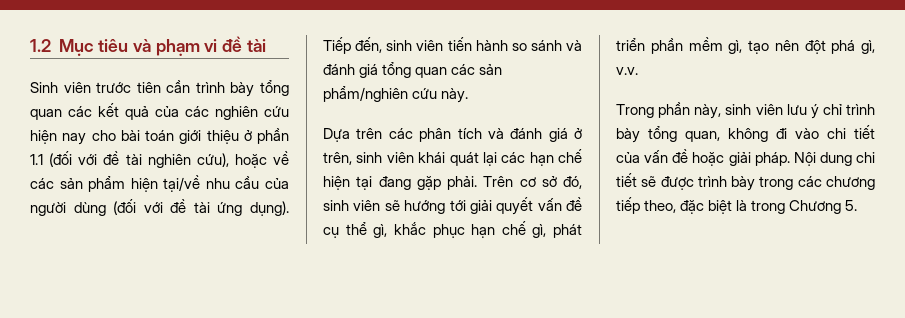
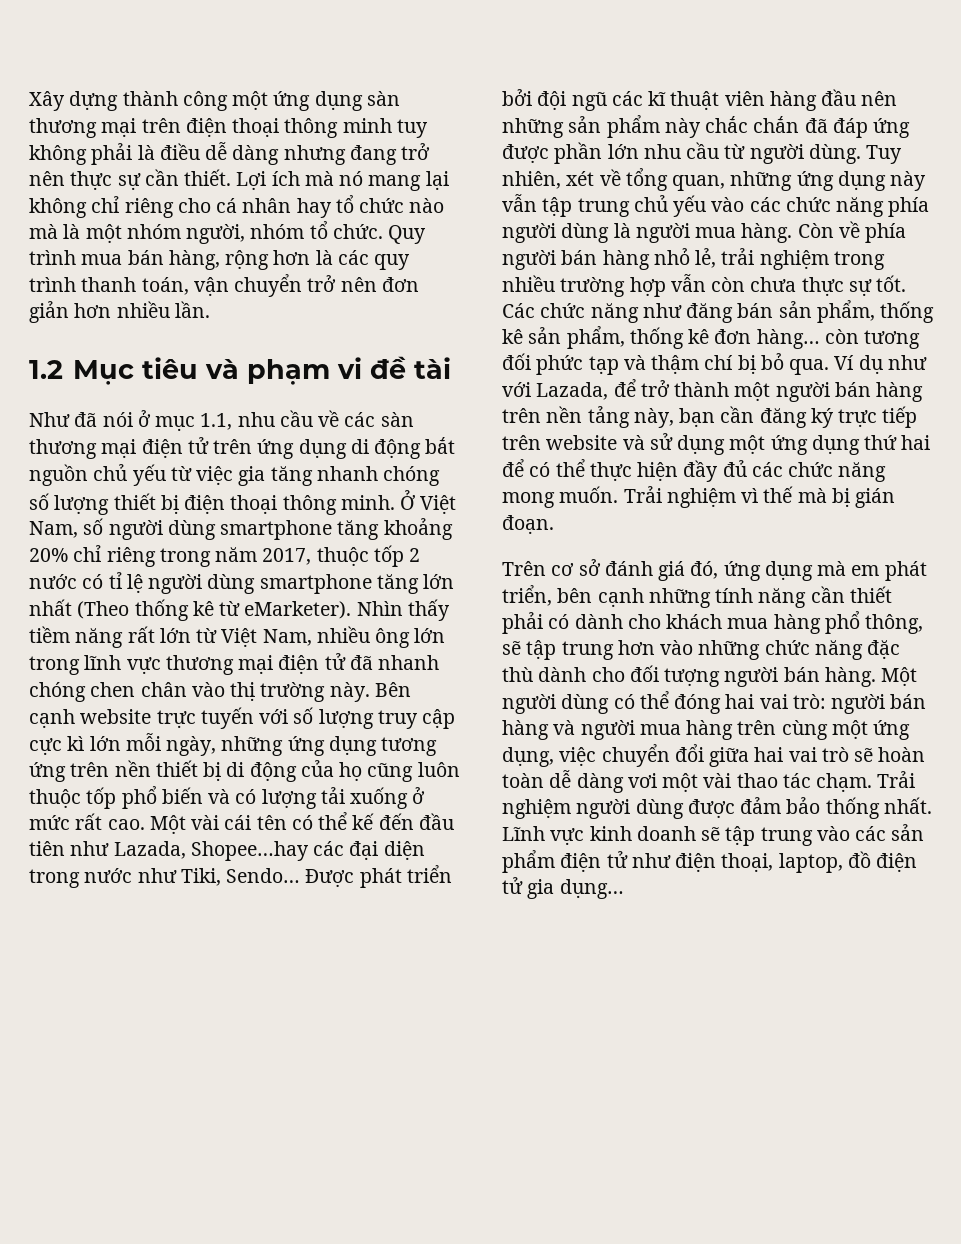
(30, 45) none -> [29,91,400,111] [29,118,428,138] [29,142,431,165] [29,169,449,191] [29,195,445,218] [29,221,427,244] [29,250,411,270] [29,274,419,297] [29,301,210,323] Xây dựng thành công một ứng dụng sàn thương mại trên điện thoại thông minh tuy không phải là điều dễ dàng nhưng đang trở nên thực sự cần thiết. Lợi ích mà nó mang lại không chỉ riêng cho cá nhân hay tổ chức nào mà là một nhóm người, nhóm tổ chức. Quy trình mua bán hàng, rộng hơn là các quy trình thanh toán, vận chuyển trở nên đơn giản hơn nhiều lần. //
[30,80,290,97] [30,103,289,120] [30,128,289,145] [30,151,289,168] [30,175,289,192] [30,199,290,216] [323,37,582,54] [323,62,503,78] [323,86,469,103] [323,128,582,142] [323,149,582,166] [323,176,582,190] [323,197,582,215] [323,221,582,238] [616,37,875,54] [616,67,638,75] [616,102,875,119] [616,125,875,143] [616,149,875,166] [616,173,875,191] [616,197,858,214] Sinh viên trước tiên cần trình bày tổng quan các kết quả của các nghiên cứu hiện nay cho bài toán giới thiệu ở phần 1.1 (đối với đề tài nghiên cứu), hoặc về các sản phẩm hiện tại/về nhu cầu của người dùng (đối với đề tài ứng dụng). Tiếp đến, sinh viên tiến hành so sánh và đánh giá tổng quan các sản phẩm/nghiên cứu này. // Dựa trên các phân tích và đánh giá ở trên, sinh viên khái quát lại các hạn chế hiện tại đang gặp phải. Trên cơ sở đó, sinh viên sẽ hướng tới giải quyết vấn đề cụ thể gì, khắc phục hạn chế gì, phát triển phần mềm gì, tạo nên đột phá gì, v.v. // Trong phần này, sinh viên lưu ý chỉ trình bày tổng quan, không đi vào chi tiết của vấn đề hoặc giải pháp. Nội dung chi tiết sẽ được trình bày trong các chương tiếp theo, đặc biệt là trong Chương 5. -> [29,410,414,431] [29,437,456,459] [29,464,441,486] [29,490,457,515] [29,518,453,540] [29,545,421,567] [29,572,455,594] [29,599,450,621] [29,626,446,648] [29,653,440,675] [29,682,411,702] [29,707,456,729] [29,733,438,756] [29,760,460,782] [29,786,426,809] [29,812,454,834] [29,841,425,861] [29,865,452,888] [502,89,898,111] [502,115,911,138] [502,142,903,164] [502,168,927,191] [502,194,930,217] [502,221,907,243] [502,248,885,270] [502,274,907,297] [502,300,935,323] [502,326,921,349] [502,353,927,375] [502,379,924,402] [502,406,918,428] [502,433,931,455] [502,459,887,482] [502,486,896,508] [502,515,554,534] [502,559,927,581] [502,585,892,608] [502,611,924,634] [502,640,901,660] [502,665,918,687] [502,691,927,714] [502,720,911,740] [502,744,926,767] [502,770,916,793] [502,797,932,819] [502,824,925,846] [502,850,918,873] [502,877,624,899] Như đã nói ở mục 1.1, nhu cầu về các sàn thương mại điện tử trên ứng dụng di động bắt nguồn chủ yếu từ việc gia tăng nhanh chóng số lượng thiết bị điện thoại thông minh. Ở Việt Nam, số người dùng smartphone tăng khoảng 20% chỉ riêng trong năm 2017, thuộc tốp 2 nước có tỉ lệ người dùng smartphone tăng lớn nhất (Theo thống kê từ eMarketer). Nhìn thấy tiềm năng rất lớn từ Việt Nam, nhiều ông lớn trong lĩnh vực thương mại điện tử đã nhanh chóng chen chân vào thị trường này. Bên cạnh website trực tuyến với số lượng truy cập cực kì lớn mỗi ngày, những ứng dụng tương ứng trên nền thiết bị di động của họ cũng luôn thuộc tốp phổ biến và có lượng tải xuống ở mức rất cao. Một vài cái tên có thể kế đến đầu tiên như Lazada, Shopee…hay các đại diện trong nước như Tiki, Sendo… Được phát triển bởi đội ngũ các kĩ thuật viên hàng đầu nên những sản phẩm này chắc chắn đã đáp ứng được phần lớn nhu cầu từ người dùng. Tuy nhiên, xét về tổng quan, những ứng dụng này vẫn tập trung chủ yếu vào các chức năng phía người dùng là người mua hàng. Còn về phía người bán hàng nhỏ lẻ, trải nghiệm trong nhiều trường hợp vẫn còn chưa thực sự tốt. Các chức năng như đăng bán sản phẩm, thống kê sản phẩm, thống kê đơn hàng… còn tương đối phức tạp và thậm chí bị bỏ qua. Ví dụ như với Lazada, để trở thành một người bán hàng trên nền tảng này, bạn cần đăng ký trực tiếp trên website và sử dụng một ứng dụng thứ hai để có thể thực hiện đầy đủ các chức năng mong muốn. Trải nghiệm vì thế mà bị gián đoạn. // Trên cơ sở đánh giá đó, ứng dụng mà em phát triển, bên cạnh những tính năng cần thiết phải có dành cho khách mua hàng phổ thông, sẽ tập trung hơn vào những chức năng đặc thù dành cho đối tượng người bán hàng. Một người dùng có thể đóng hai vai trò: người bán hàng và người mua hàng trên cùng một ứng dụng, việc chuyển đổi giữa hai vai trò sẽ hoàn toàn dễ dàng vơi một vài thao tác chạm. Trải nghiệm người dùng được đảm bảo thống nhất. Lĩnh vực kinh doanh sẽ tập trung vào các sản phẩm điện tử như điện thoại, laptop, đồ điện tử gia dụng…

